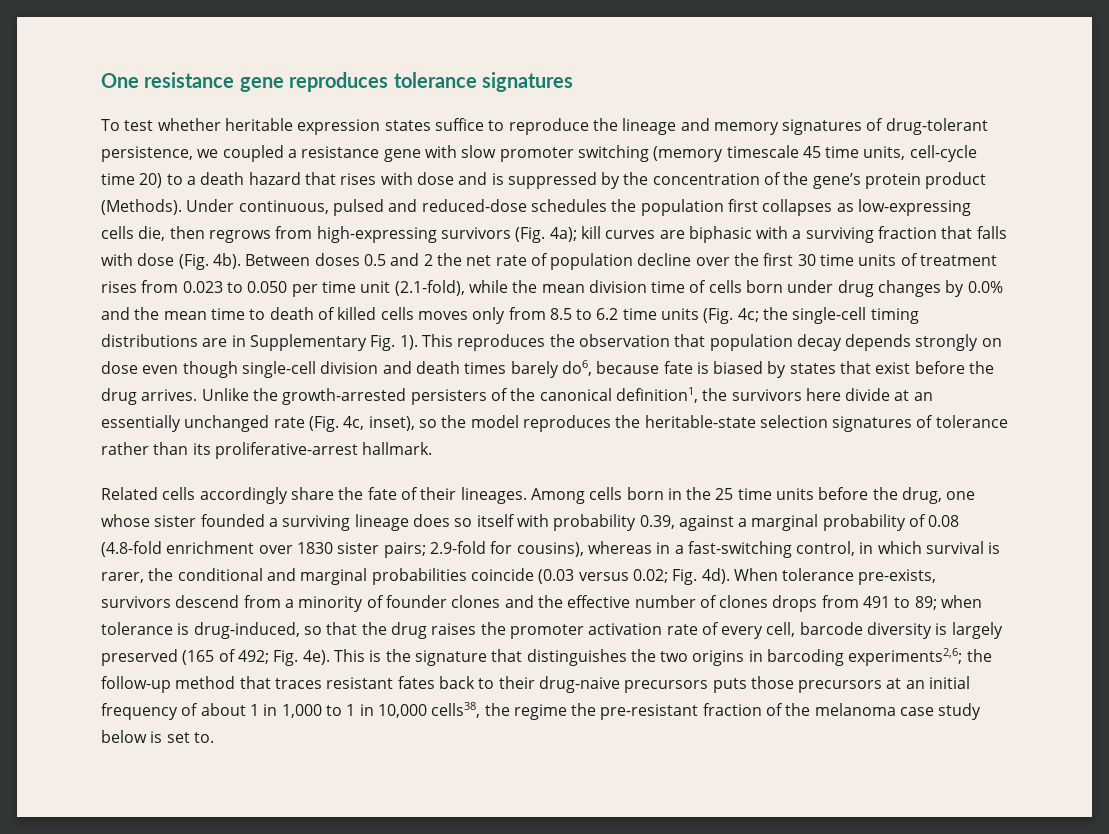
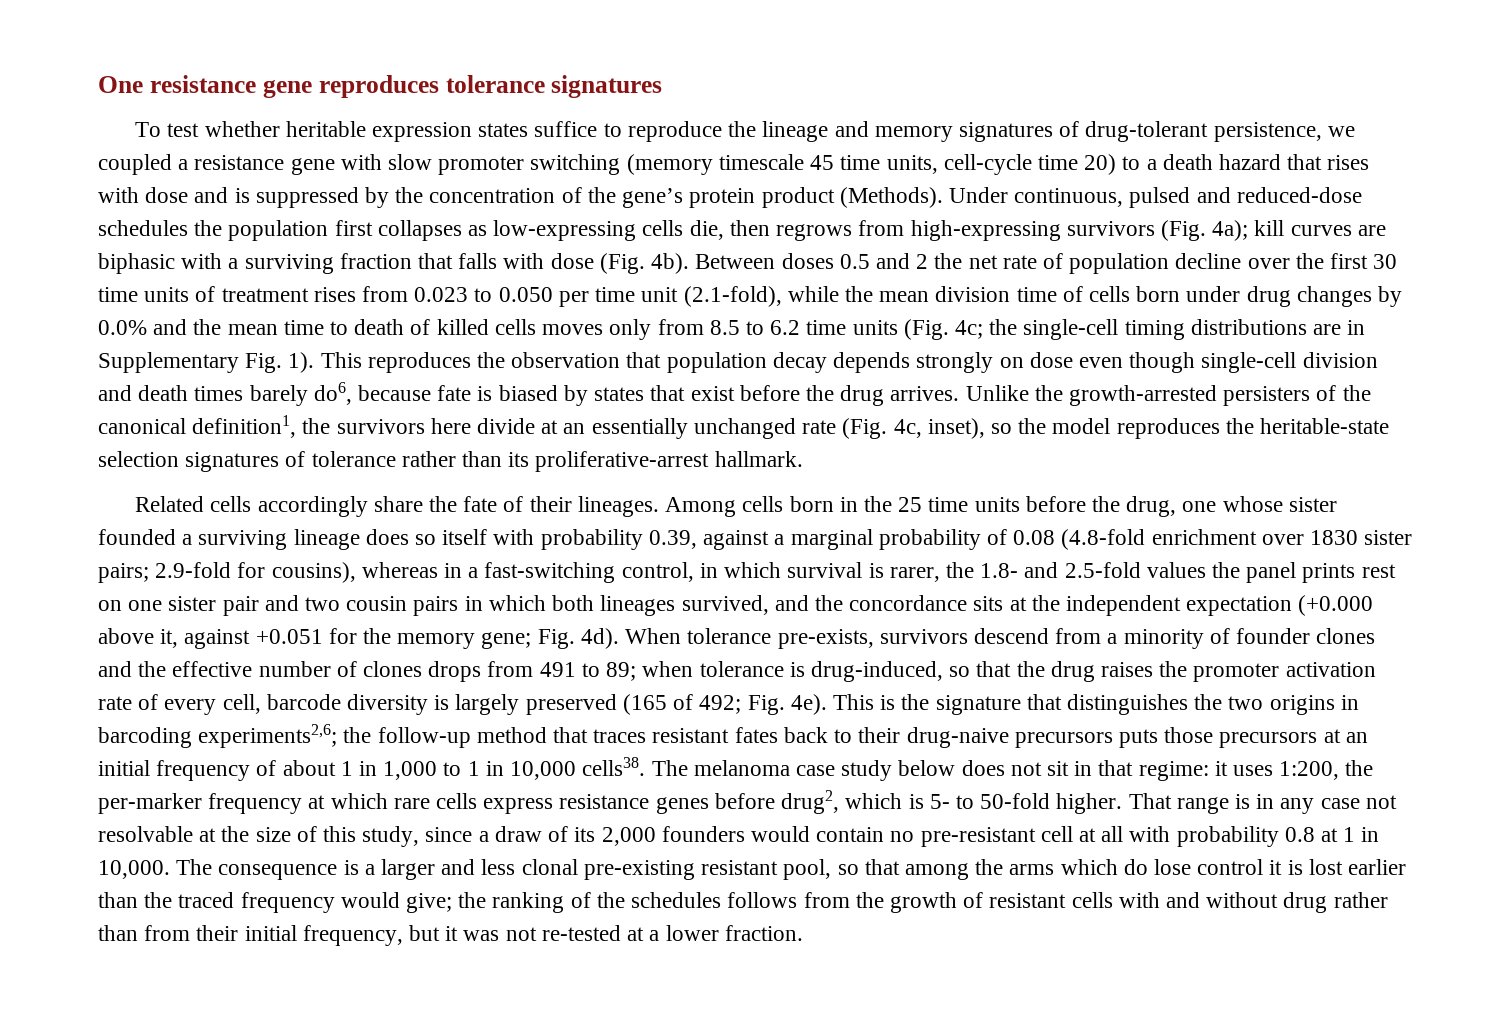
[177,568,668,585] conditional and marginal probabilities coincide (0.03 versus 0.02; -> [980,562,1396,583] [98,595,1374,616] [98,628,532,649] 1.8- and 2.5-fold values the panel prints rest on one sister pair and two cousin pairs in which both lineages survived, and the concordance sits at the independent expectation (+0.000 above it, against +0.051 for the memory gene;
[431,702,982,720] [101,730,214,743] cells38, the regime the pre-resistant fraction of the melanoma case study below is set to. -> [582,757,1374,781] [98,790,1397,814] [98,826,1380,847] [98,859,1407,880] [98,892,1388,913] [98,925,803,946] cells38. The melanoma case study below does not sit in that regime: it uses 1:200, the per-marker frequency at which rare cells express resistance genes before drug2, which is 5- to 50-fold higher. That range is in any case not resolvable at the size of this study, since a draw of its 2,000 founders would contain no pre-resistant cell at all with probability 0.8 at 1 in 10,000. The consequence is a larger and less clonal pre-existing resistant pool, so that among the arms which do lose control it is lost earlier than the traced frequency would give; the ranking of the schedules follows from the growth of resistant cells with and without drug rather than from their initial frequency, but it was not re-tested at a lower fraction.

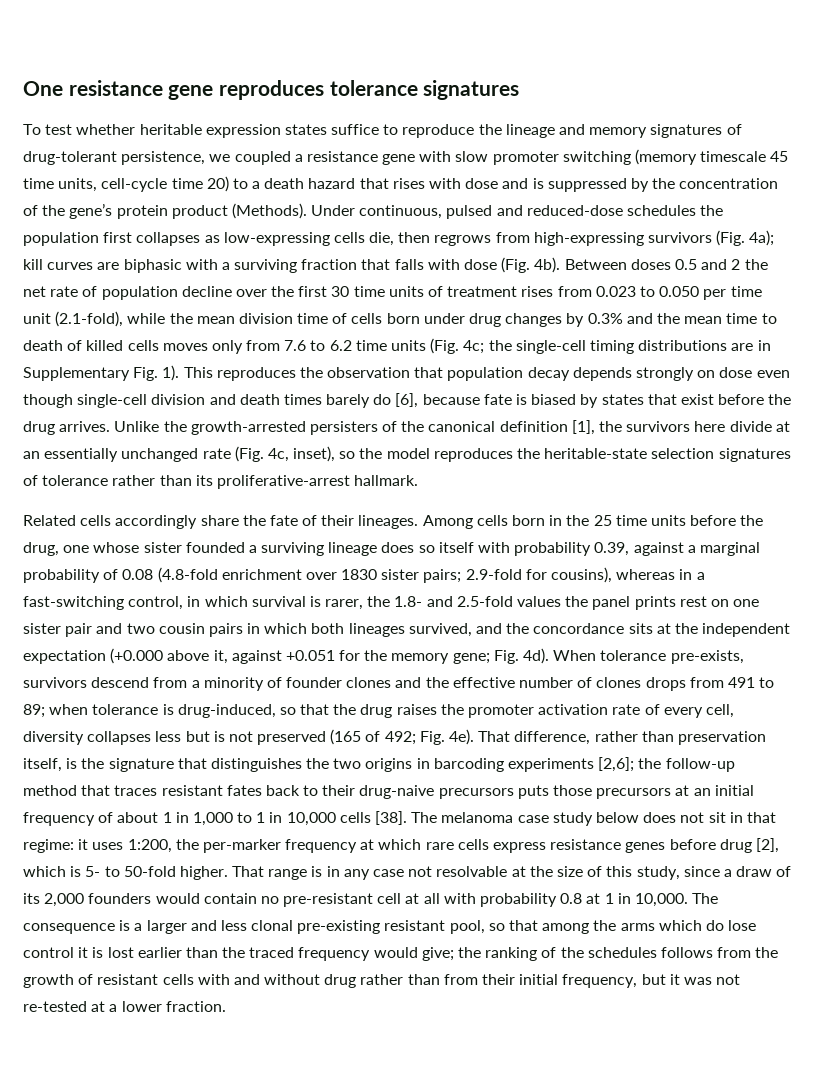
[98,320,147,335] 0.0% -> [587,313,623,324] 0.3%
[709,320,740,335] 8.5 -> [284,340,307,351] 7.6
[313,382,352,405] do6, -> [373,393,419,408] do [6],
[192,415,297,438] definition1, -> [499,420,595,435] definition [1],
[266,694,520,715] barcode diversity is largely -> [23,731,253,745] diversity collapses less but is not
[832,694,874,710] This -> [478,731,766,745] [23,758,62,772] That difference, rather than preservation itself,
[198,724,338,748] experiments2,6; -> [508,757,635,772] experiments [2,6];
[582,757,646,776] cells38. -> [339,811,408,825] cells [38].
[781,790,840,814] drug2, -> [719,838,779,853] drug [2],

